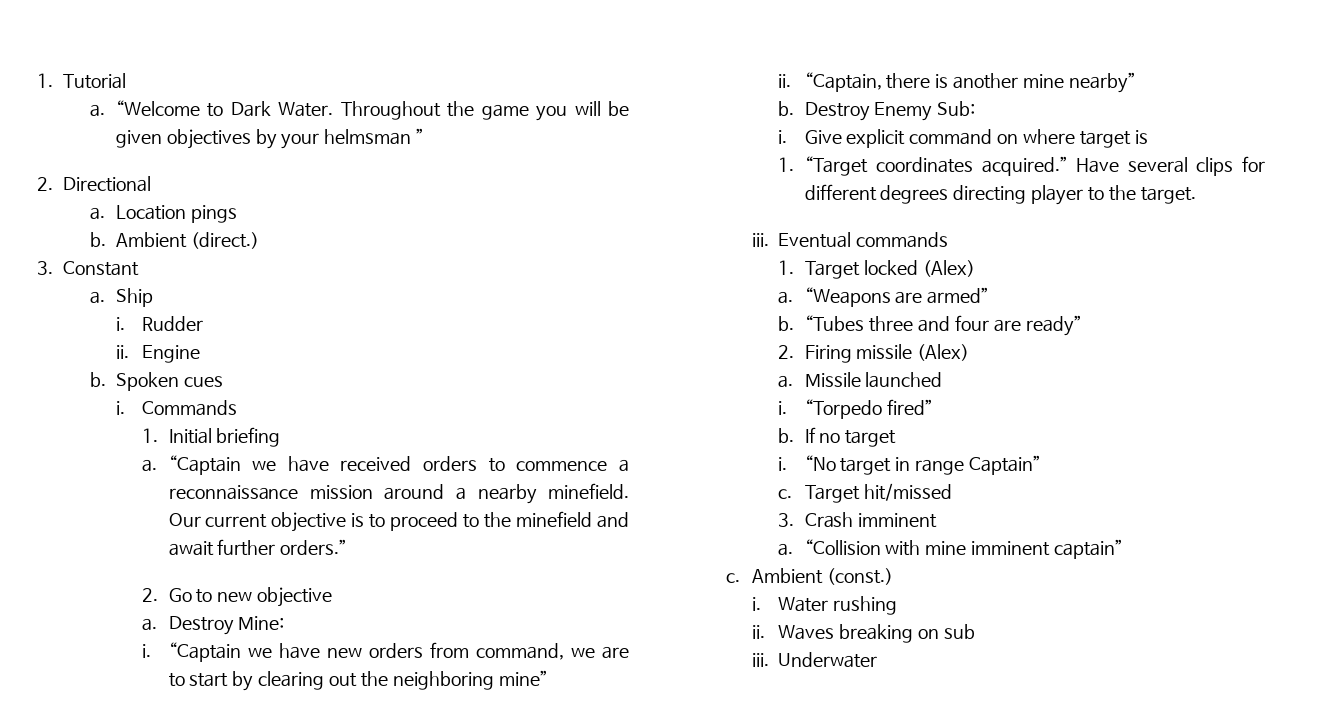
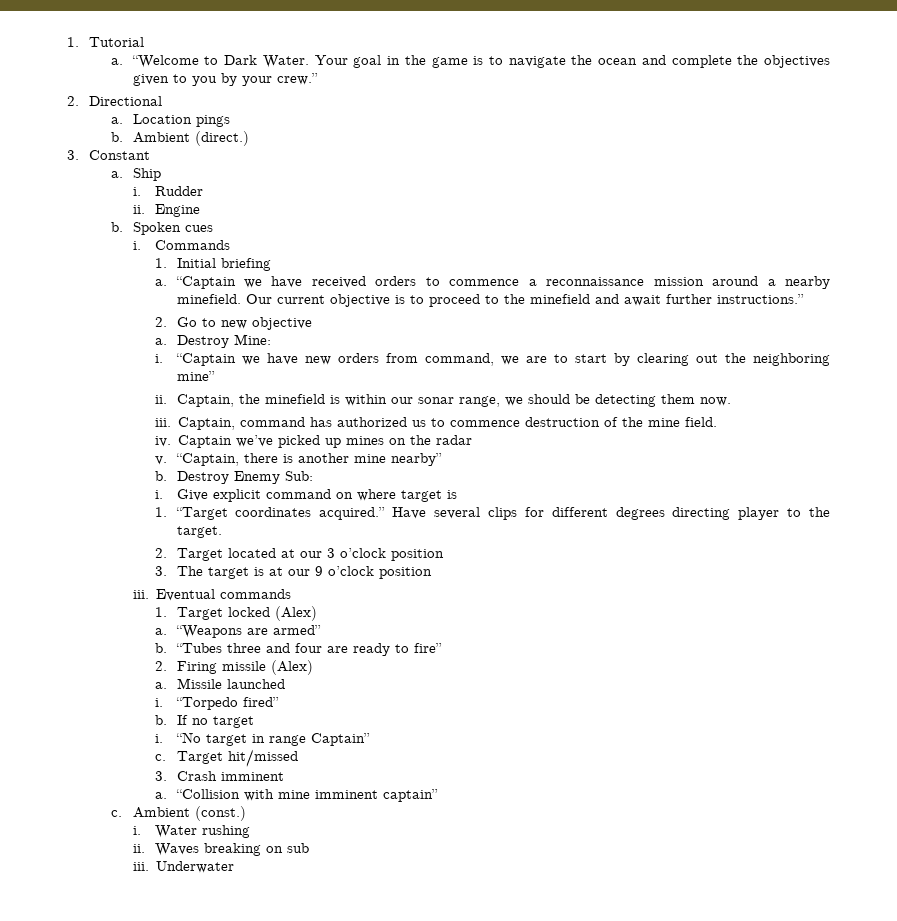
[340,101,629,121] [115,128,425,149] Throughout the game you will be given objectives by your helmsman ” -> [314,55,831,68] [132,73,318,86] Your goal in the game is to navigate the ocean and complete the objectives given to you by your crew.”
[280,539,348,555] orders.” -> [716,294,804,304] instructions.”
(792, 81) none -> [176,394,731,407] [154,417,717,430] [154,435,472,448] [154,456,167,465] Captain, the minefield is within our sonar range, we should be detecting them now. // iii. Captain, command has authorized us to commence destruction of the mine field. // iv. Captain we’ve picked up mines on the radar // v.
(1196, 195) none -> [154,548,444,561] [154,566,432,579] // 2. Target located at our 3 o’clock position // 3. The target is at our 9 o’clock position
[1025,315,1082,336] ready” -> [352,643,442,656] ready to fire”

